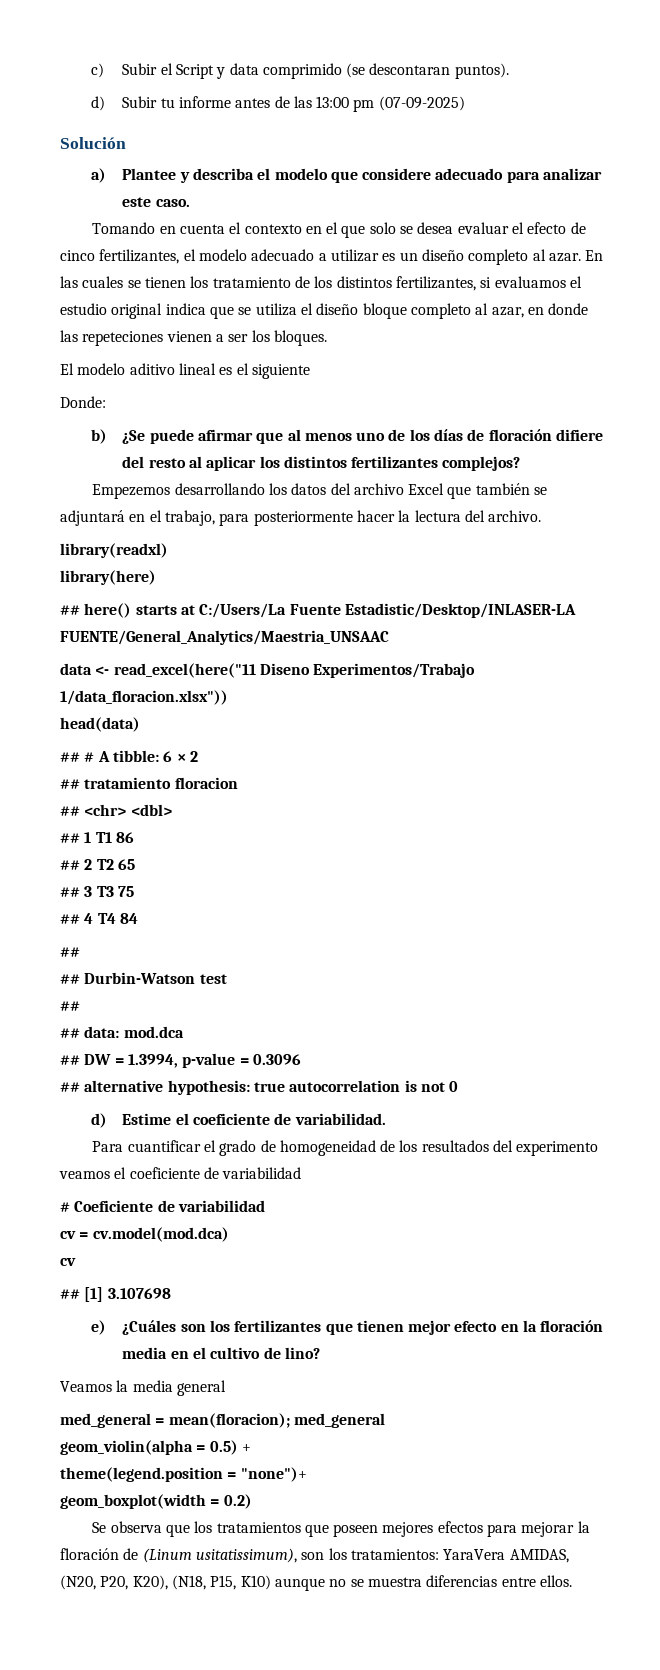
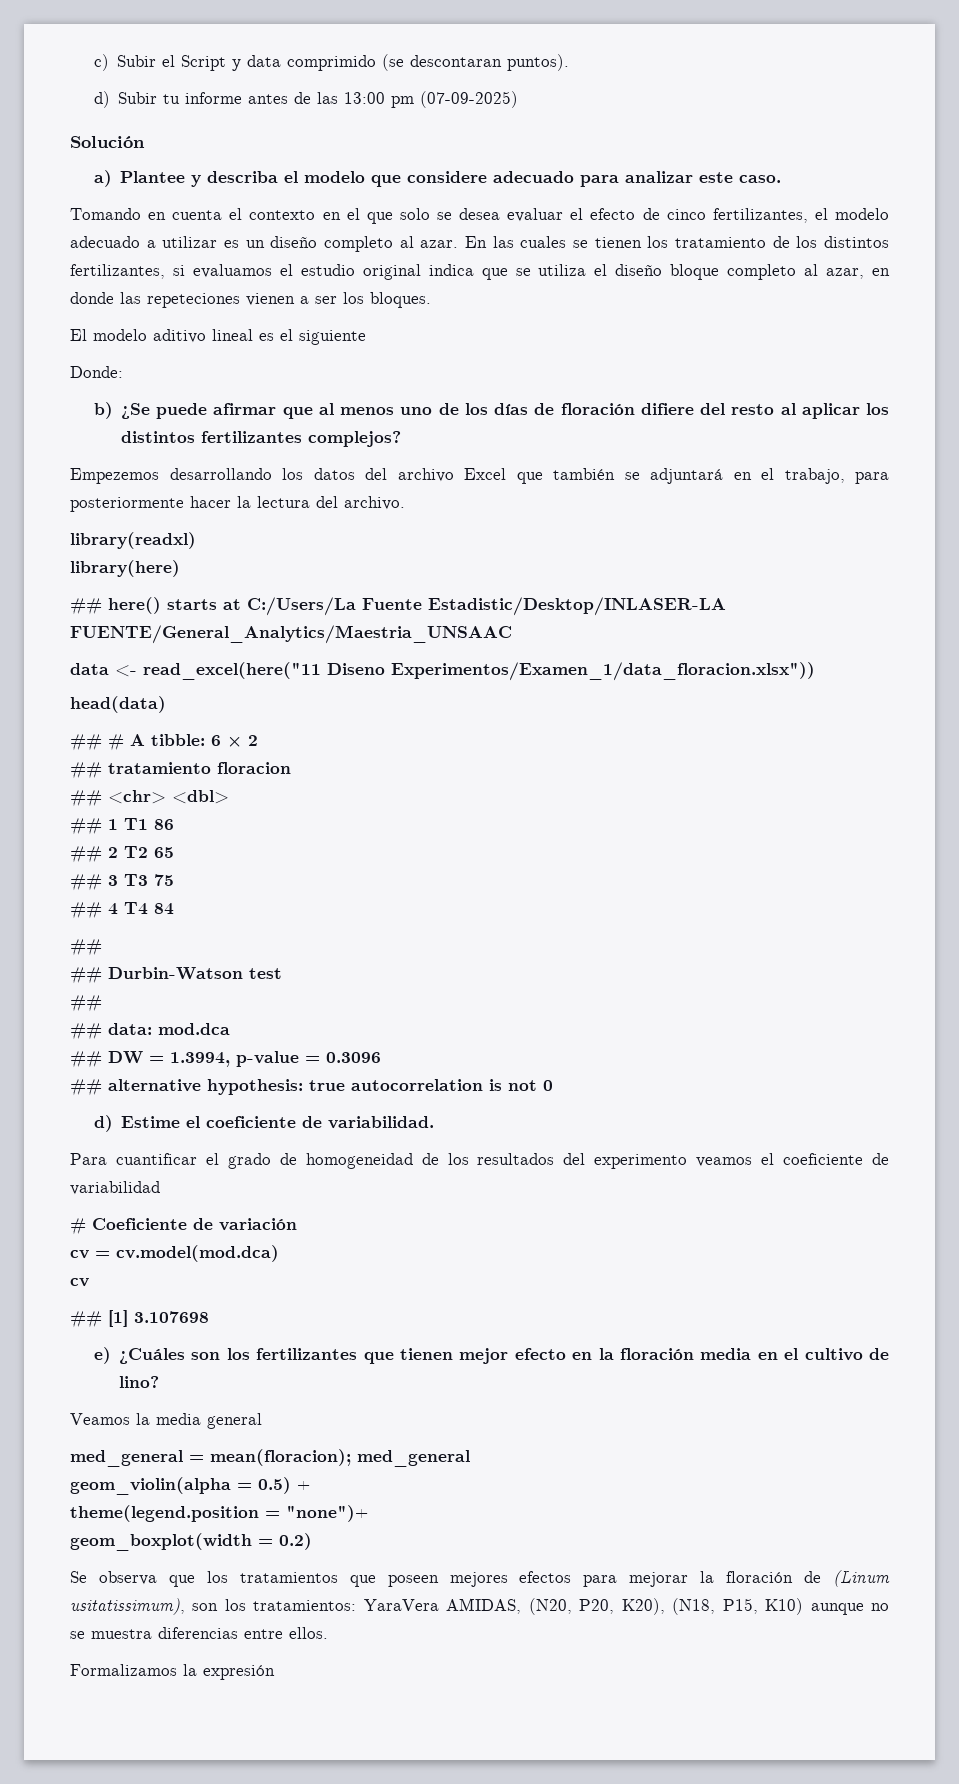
[313,663,476,678] [60,690,228,705] Experimentos/Trabajo 1/data_floracion.xlsx")) -> [391,662,815,681] Experimentos/Examen_1/data_floracion.xlsx"))
[177,1200,265,1212] variabilidad -> [219,1218,297,1231] variación
(572, 1581) none -> [70,1664,275,1680] // Formalizamos la expresión

